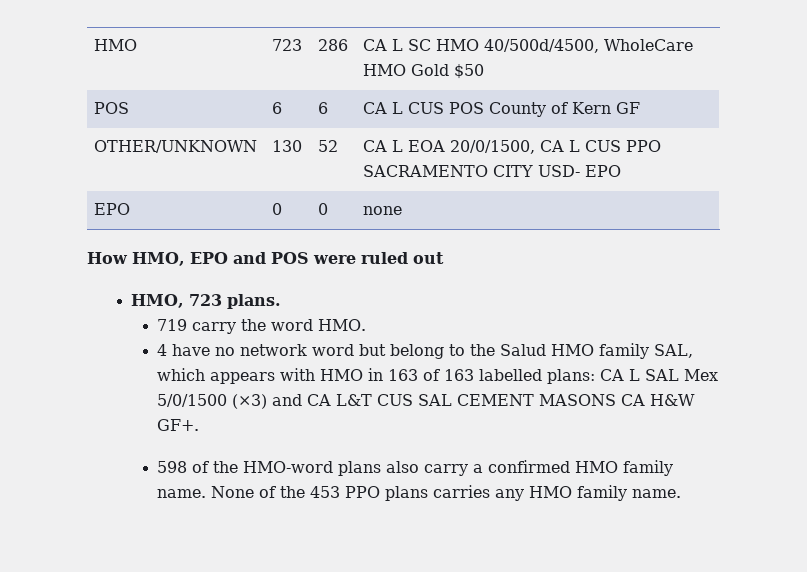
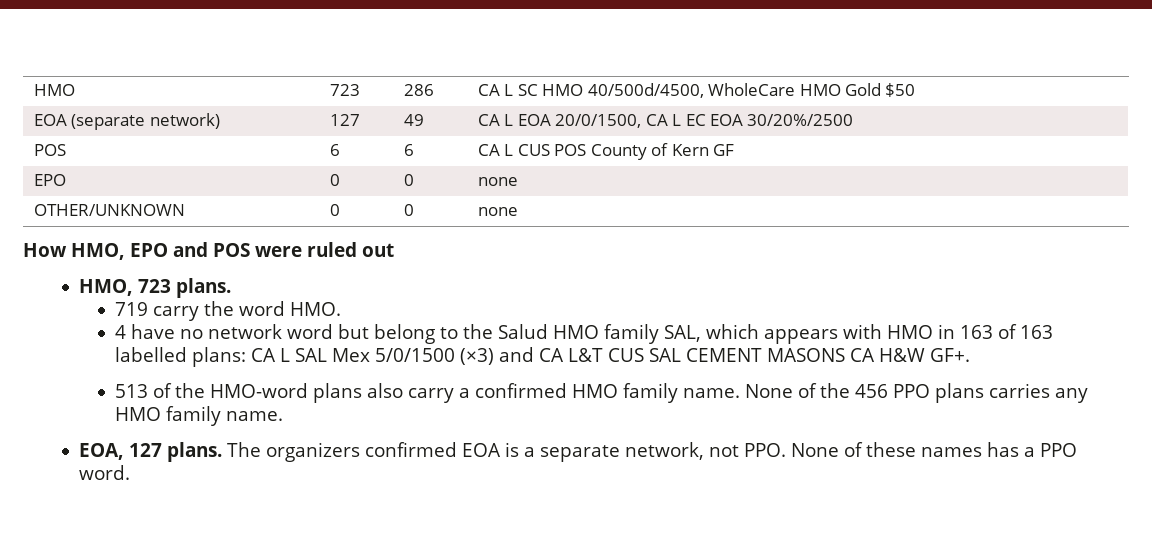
(485, 71) none -> [33,113,220,130] [329,114,360,126] [403,114,424,126] [477,114,854,128] // EOA (separate network) | 127 | 49 | CA L EOA 20/0/1500, CA L EC EOA 30/20%/2500
[94,140,258,153] [272,140,303,152] [318,140,339,152] [363,140,662,154] [363,165,622,177] [94,203,131,215] OTHER/UNKNOWN | 130 | 52 | CA L EOA 20/0/1500, CA L CUS PPO SACRAMENTO CITY USD- EPO // EPO -> [33,174,66,186] [329,174,340,186] [403,174,414,186] [477,177,518,186] [33,204,185,216] EPO | 0 | 0 | none // OTHER/UNKNOWN
[157,461,188,473] 598 -> [114,384,148,398] 513
[310,486,341,498] 453 -> [854,384,888,398] 456
(682, 493) none -> [79,442,1078,462] [79,465,131,480] // EOA, 127 plans. The organizers confirmed EOA is a separate network, not PPO. None of these names has a PPO word.

